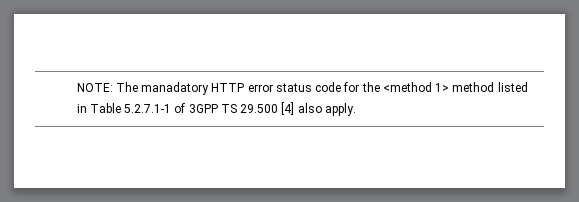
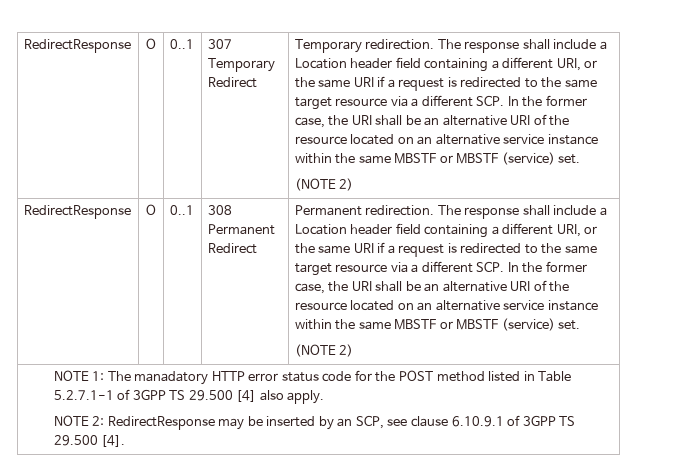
[76,83,113,92] NOTE: -> [23,39,131,53] [146,38,156,49] [169,39,194,49] [207,39,232,49] [207,58,275,72] [207,77,257,88] [294,39,607,53] [294,57,598,72] [294,76,597,91] [294,95,587,110] [294,114,570,128] [294,134,598,145] [294,152,581,165] [294,178,354,191] [23,205,131,219] [146,204,156,215] [169,205,194,215] [207,205,232,215] [207,224,275,235] [207,243,257,254] [294,205,607,219] [294,223,598,238] [294,242,597,257] [294,261,587,276] [294,280,570,294] [294,300,598,311] [294,318,581,331] [294,344,354,357] [53,370,105,381] RedirectResponse | O | 0..1 | 307 Temporary Redirect | Temporary redirection. The response shall include a Location header field containing a different URI, or the same URI if a request is redirected to the same target resource via a different SCP. In the former case, the URI shall be an alternative URI of the resource located on an alternative service instance within the same MBSTF or MBSTF (service) set. // (NOTE 2) // RedirectResponse | O | 0..1 | 308 Permanent Redirect | Permanent redirection. The response shall include a Location header field containing a different URI, or the same URI if a request is redirected to the same target resource via a different SCP. In the former case, the URI shall be an alternative URI of the resource located on an alternative service instance within the same MBSTF or MBSTF (service) set. // (NOTE 2) // NOTE 1:
[382,82,450,92] <method 1> -> [398,370,433,381] POST
(356, 109) none -> [53,415,576,430] [53,435,126,447] // NOTE 2: RedirectResponse may be inserted by an SCP, see clause 6.10.9.1 of 3GPP TS 29.500 [4].

